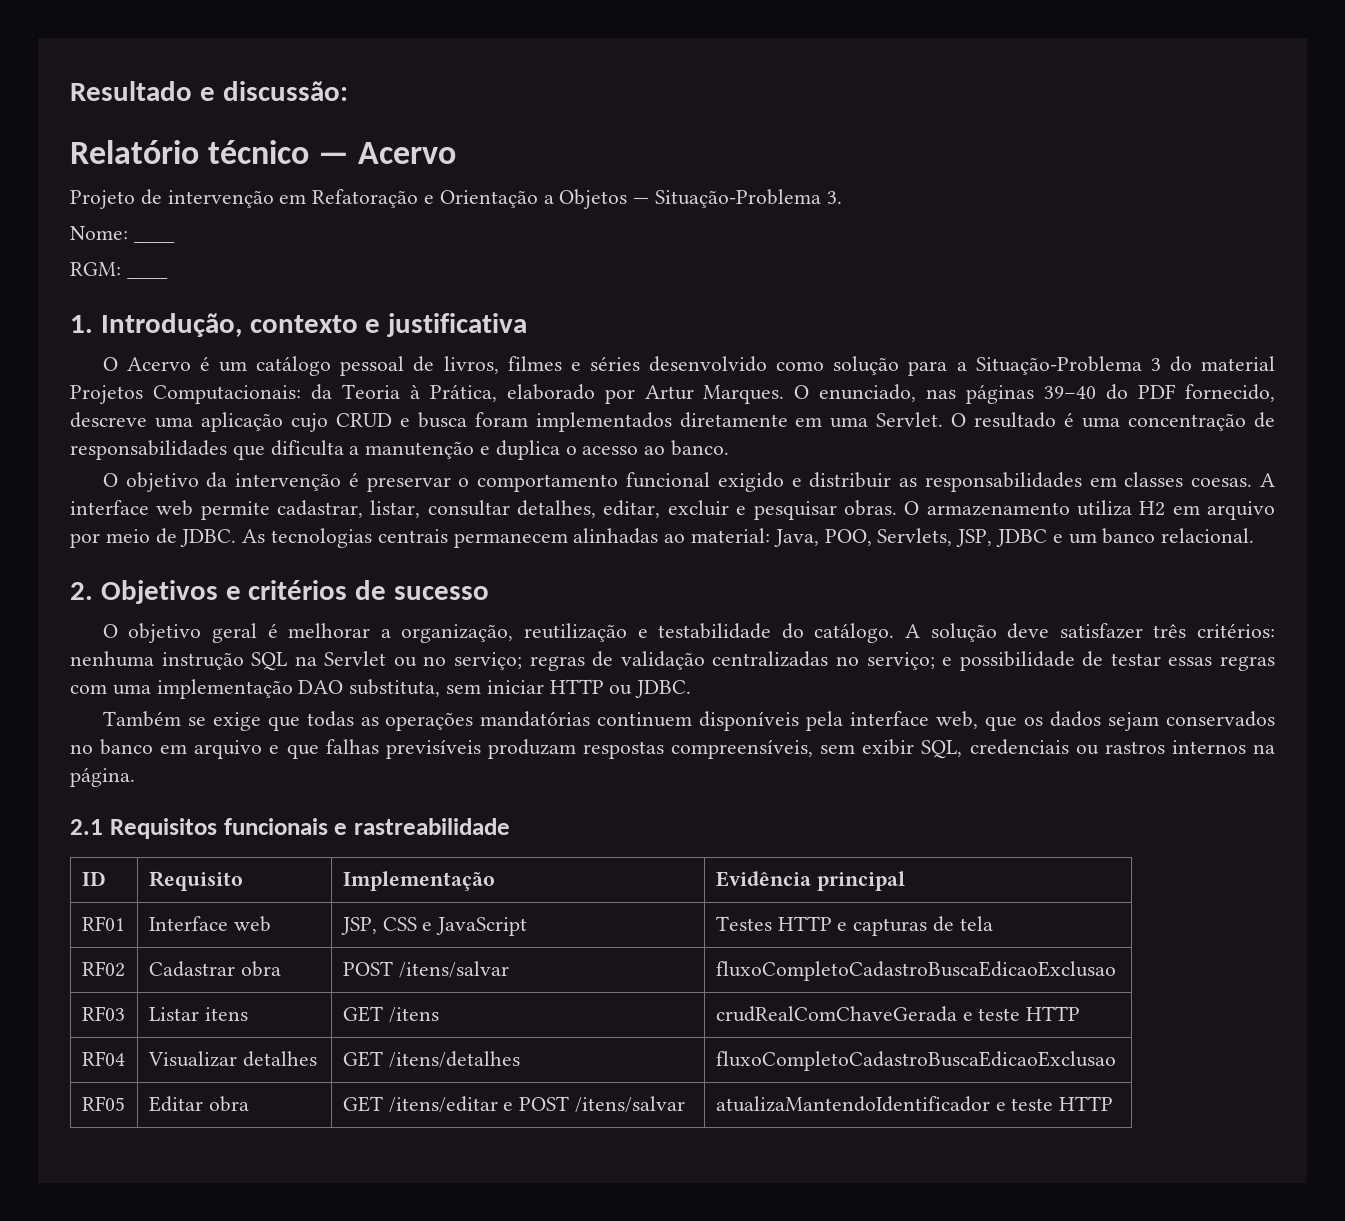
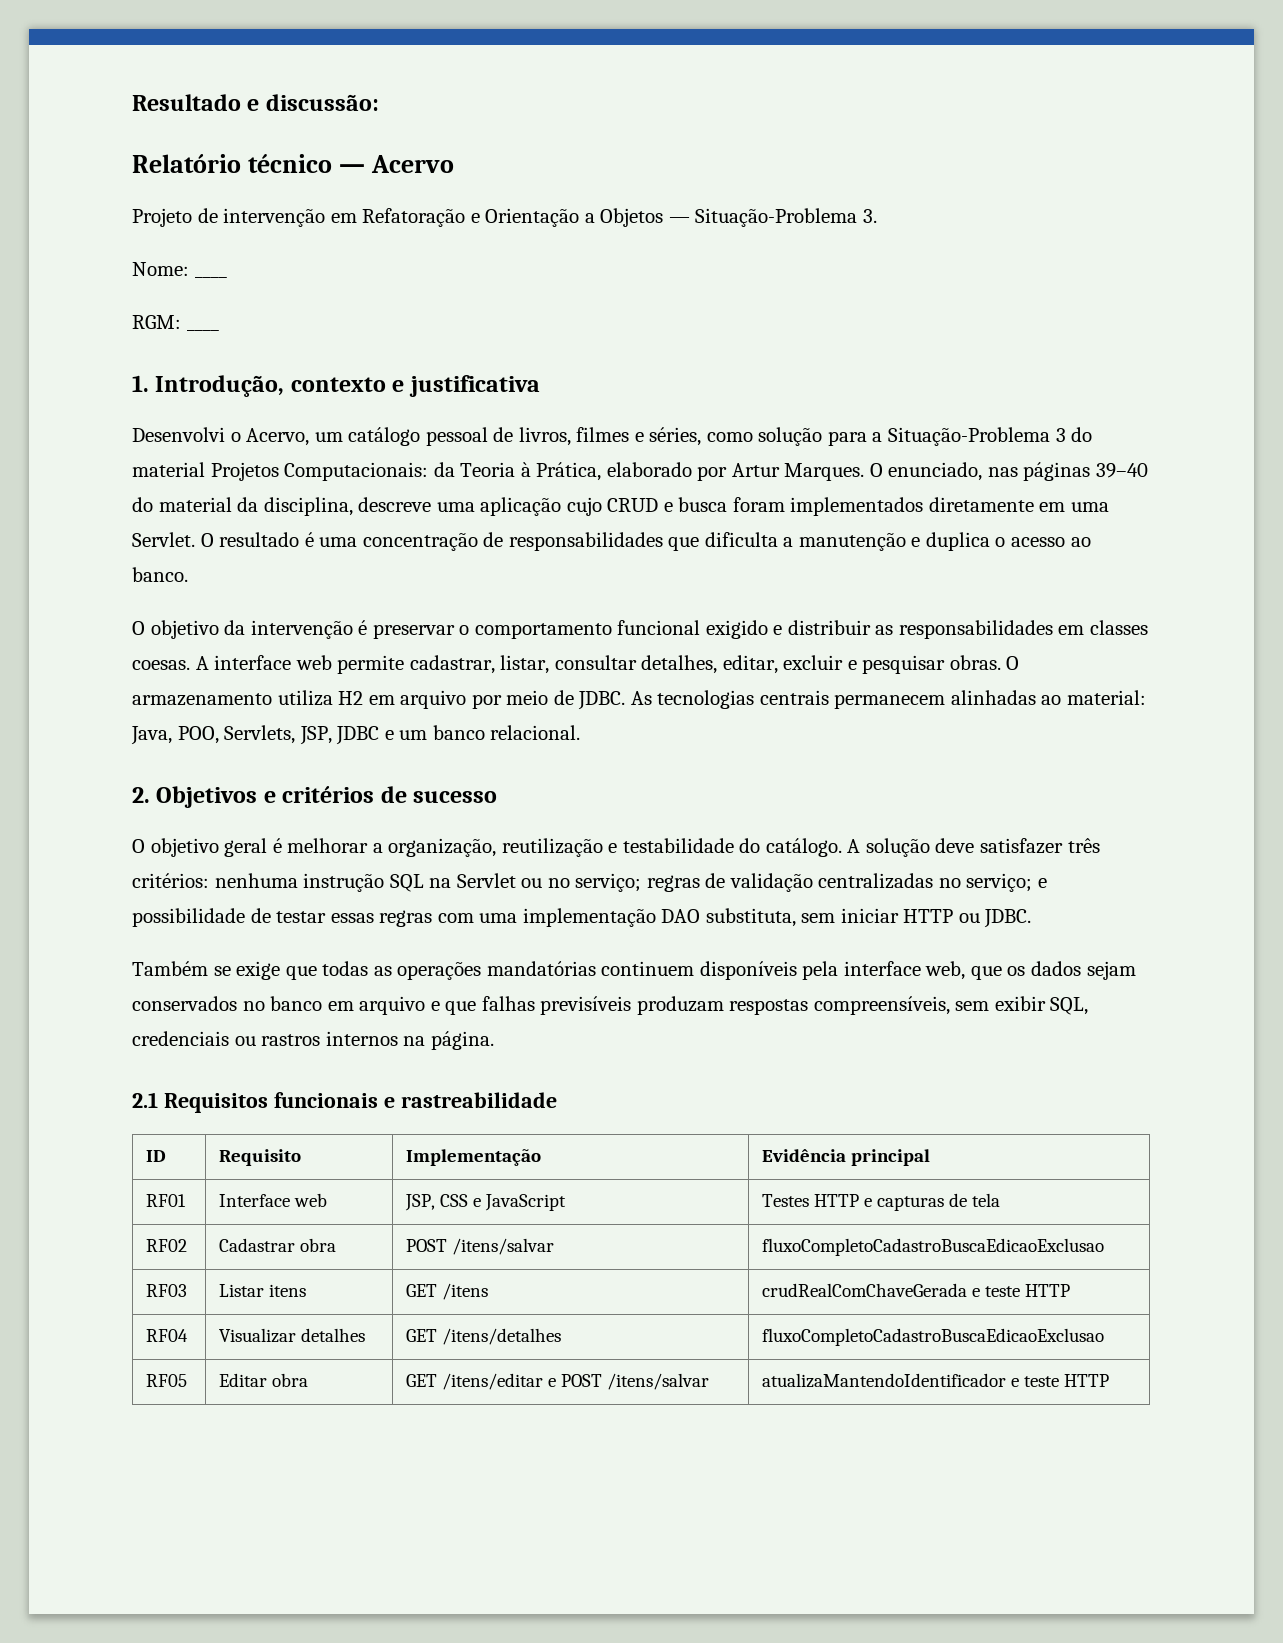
[102,356,210,371] O Acervo é -> [132,427,310,446] Desenvolvi o Acervo,
[589,356,768,372] séries desenvolvido -> [649,427,702,446] séries,
[1138,384,1276,402] PDF fornecido, -> [158,497,353,516] material da disciplina,

